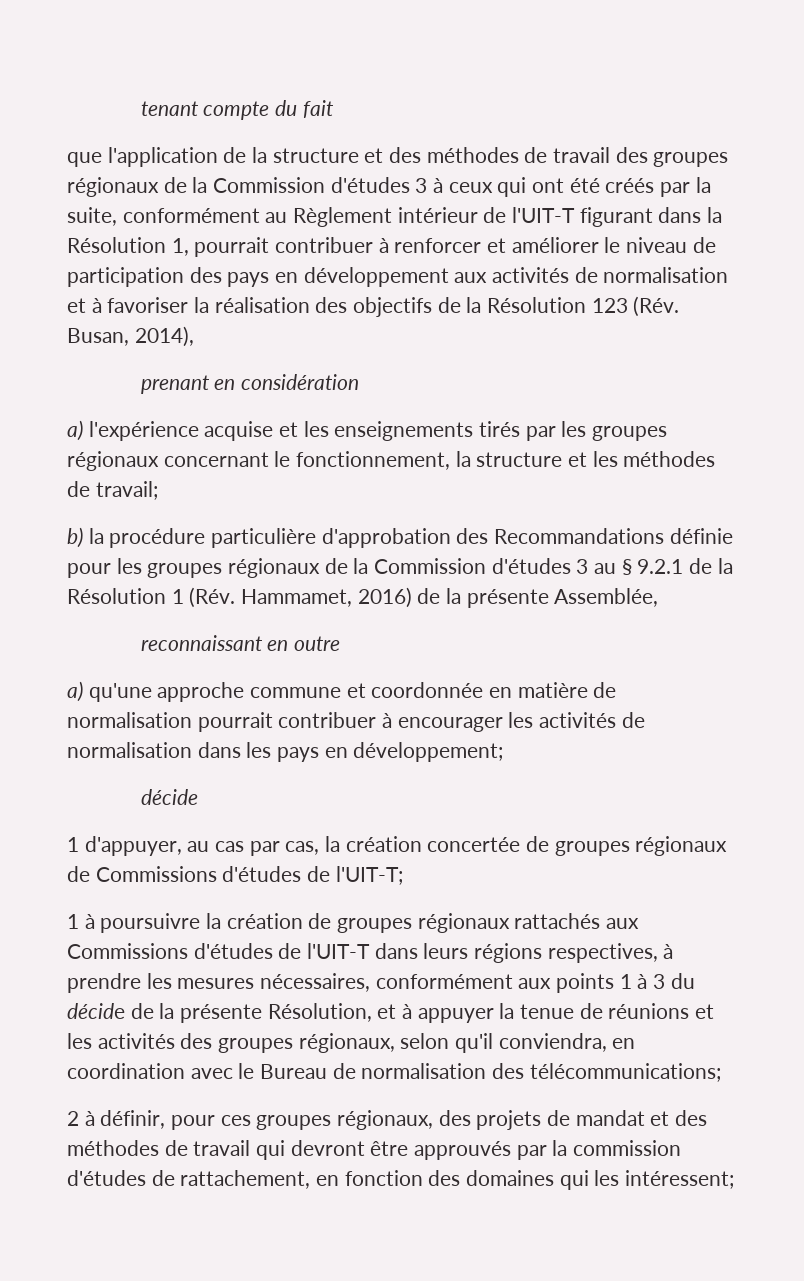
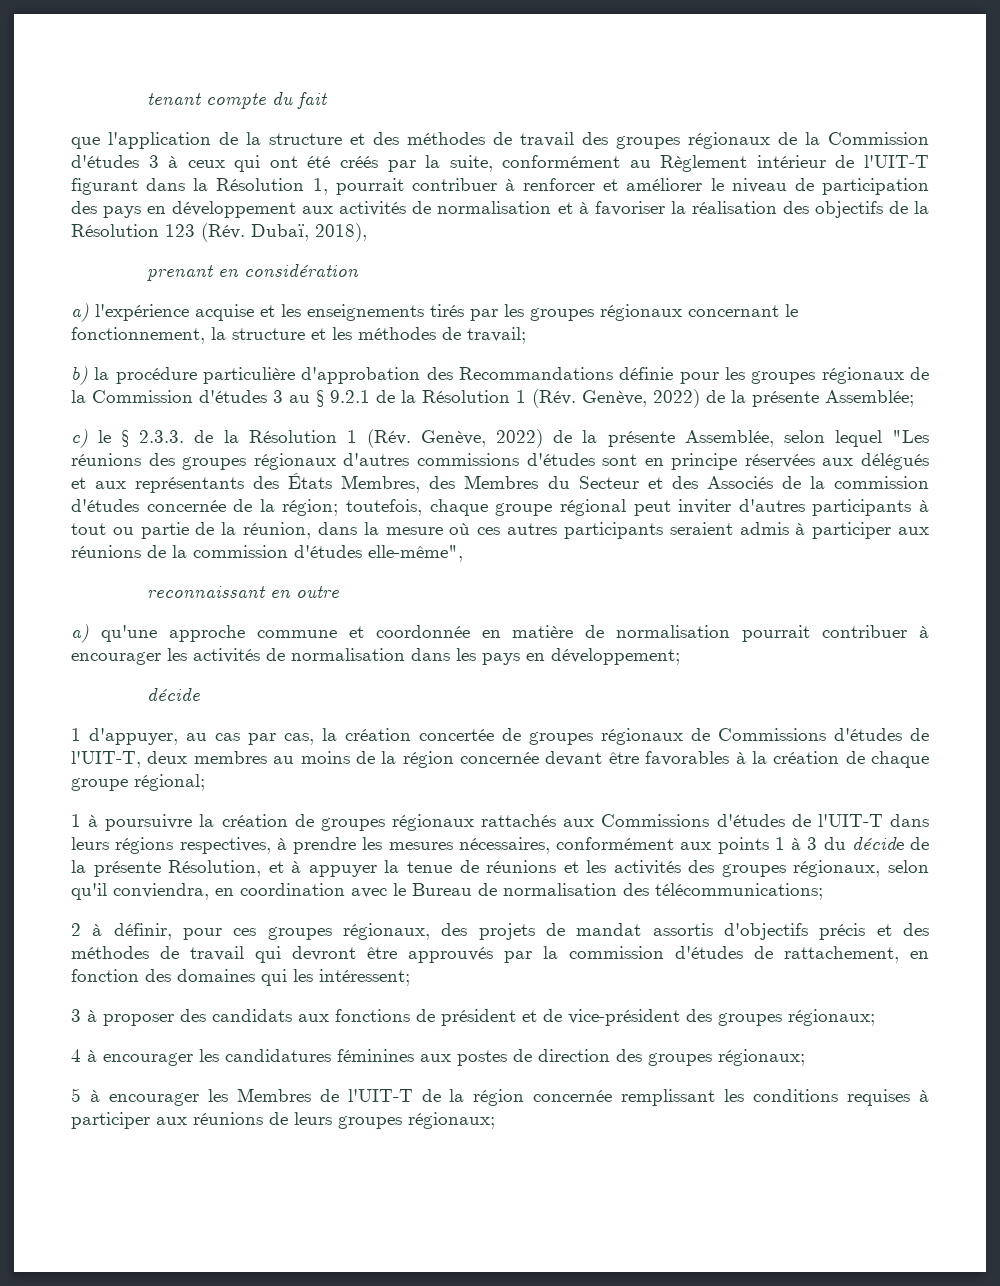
[67,326,194,347] Busan, 2014), -> [251,223,367,242] Dubaï, 2018),
[241,587,659,608] Hammamet, 2016) de la présente Assemblée, -> [582,389,914,408] [71,429,930,448] [71,453,930,470] [71,473,930,493] [71,499,930,516] [71,522,930,539] [71,545,463,562] Genève, 2022) de la présente Assemblée; // c) le § 2.3.3. de la Résolution 1 (Rév. Genève, 2022) de la présente Assemblée, selon lequel "Les réunions des groupes régionaux d'autres commissions d'études sont en principe réservées aux délégués et aux représentants des États Membres, des Membres du Secteur et des Associés de la commission d'études concernée de la région; toutefois, chaque groupe régional peut inviter d'autres participants à tout ou partie de la réunion, dans la mesure où ces autres participants seraient admis à participer aux réunions de la commission d'études elle-même",
[335,866,403,885] l'UIT-T; -> [71,751,929,768] [71,774,205,791] l'UIT-T, deux membres au moins de la région concernée devant être favorables à la création de chaque groupe régional;
(645, 1118) none -> [652,923,866,940] assortis d'objectifs précis
(735, 1179) none -> [71,1009,875,1026] [71,1049,805,1066] [71,1088,929,1106] [71,1112,495,1129] // 3 à proposer des candidats aux fonctions de président et de vice-président des groupes régionaux; // 4 à encourager les candidatures féminines aux postes de direction des groupes régionaux; // 5 à encourager les Membres de l'UIT-T de la région concernée remplissant les conditions requises à participer aux réunions de leurs groupes régionaux;

